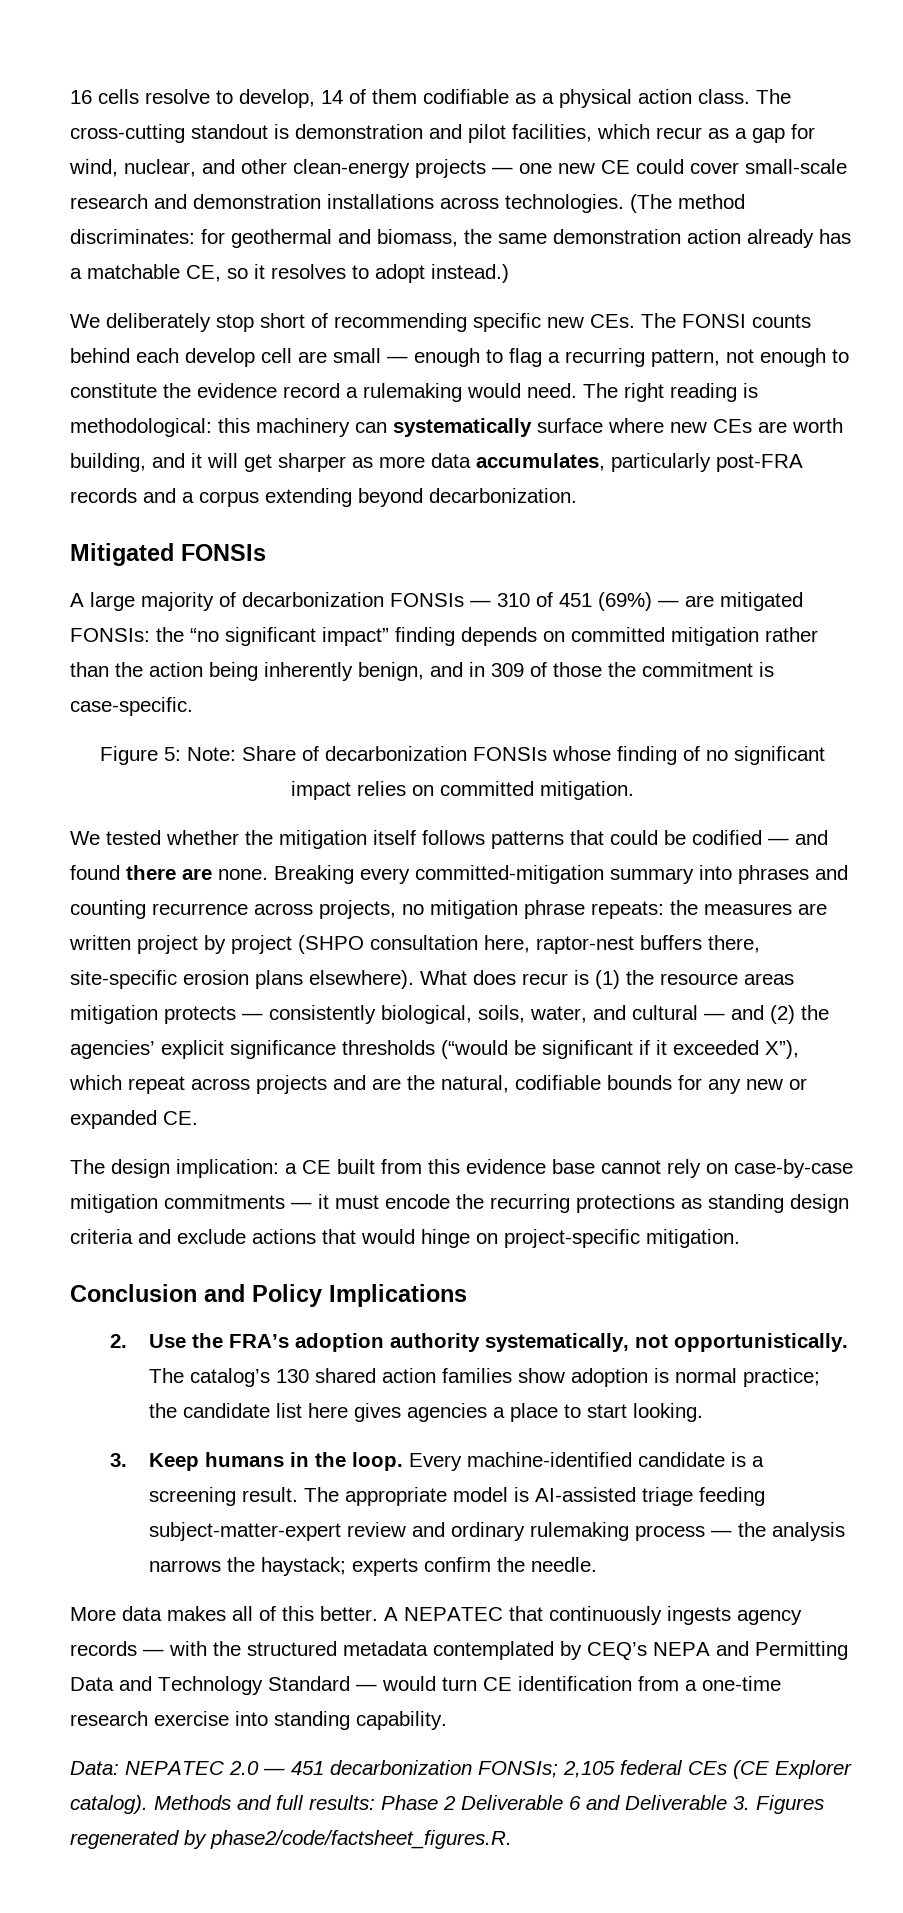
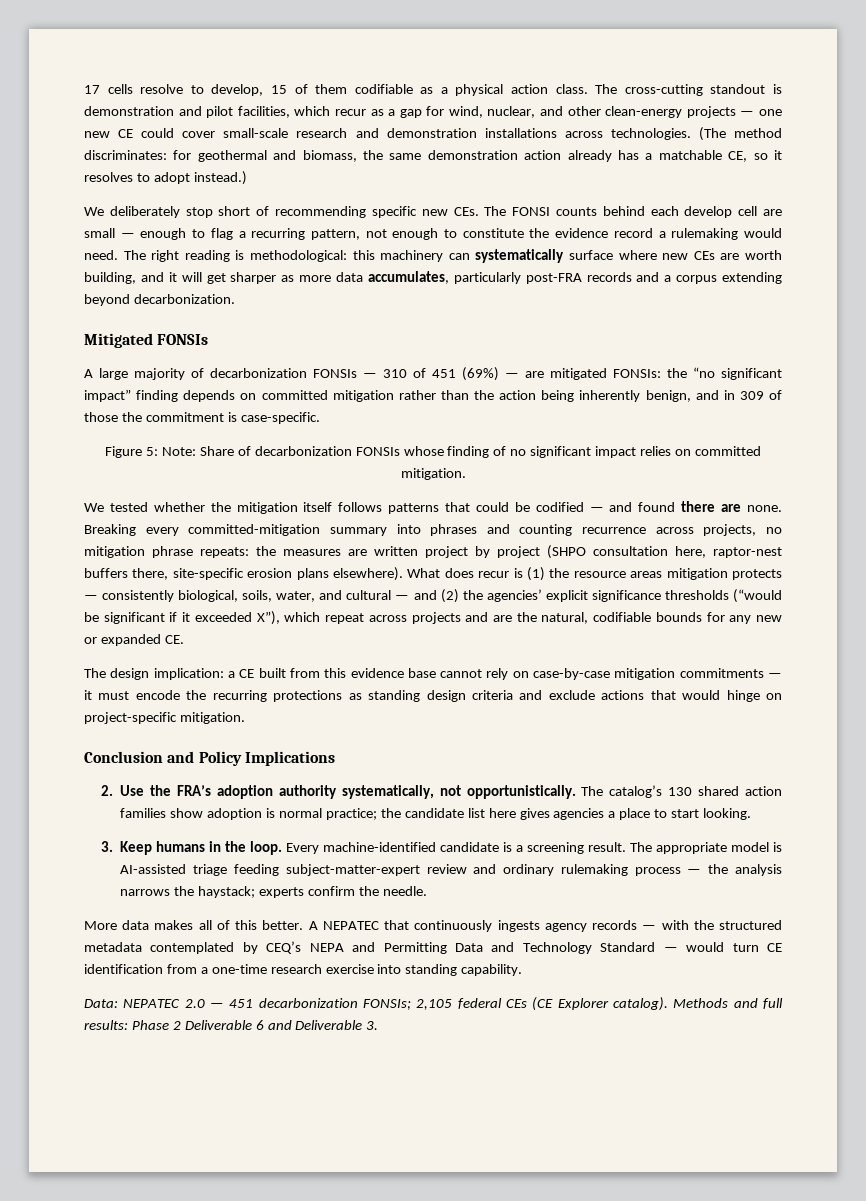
[70,90,92,104] 16 -> [84,85,100,94] 17
[321,90,343,104] 14 -> [270,85,287,94] 15
[756,1795,824,1814] [70,1830,512,1849] Figures regenerated by phase2/code/factsheet_figures.R. -> (379, 1025) none

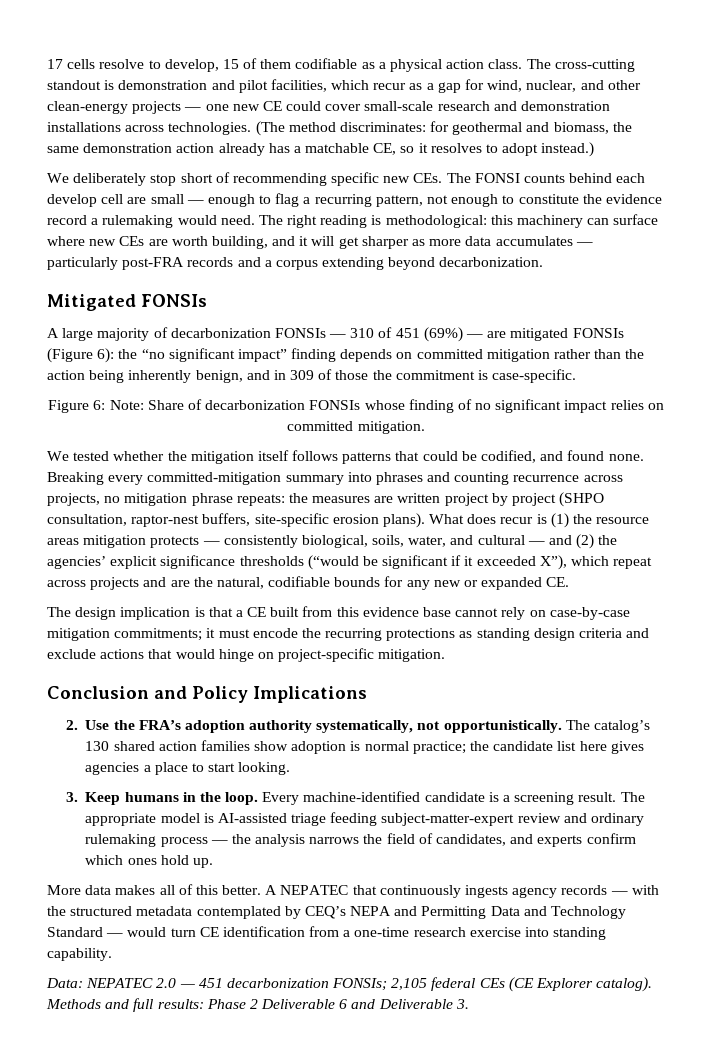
[475,249,565,263] systematically -> (610, 221) none
[367,271,449,284] accumulates, -> [495,236,593,246] accumulates —
[613,369,661,378] FONSIs: -> [572,328,624,338] [47,348,115,363] FONSIs (Figure 6):
[146,447,159,456] 5: -> [93,400,106,410] 6:
[535,501,742,512] codified — and found there are -> [481,450,605,463] codified, and found
[593,546,782,558] [84,567,403,581] consultation here, raptor-nest buffers there, site-specific erosion plans elsewhere). -> [47,513,425,528] consultation, raptor-nest buffers, site-specific erosion plans).
[153,668,224,680] implication: -> [120,607,233,620] implication is that
[679,668,782,678] commitments — -> [114,628,203,641] commitments;
[198,886,427,898] haystack; experts confirm the needle. -> [386,833,636,847] [85,855,213,868] field of candidates, and experts confirm which ones hold up.

